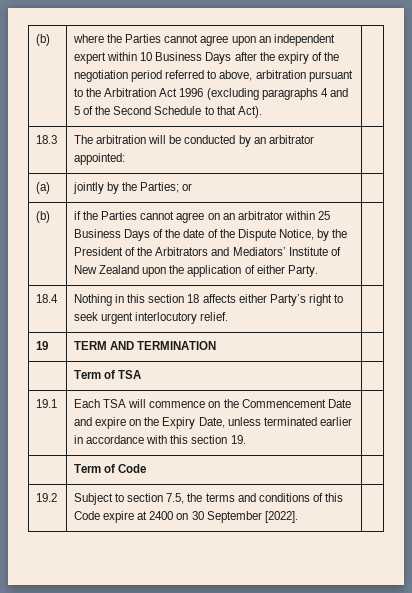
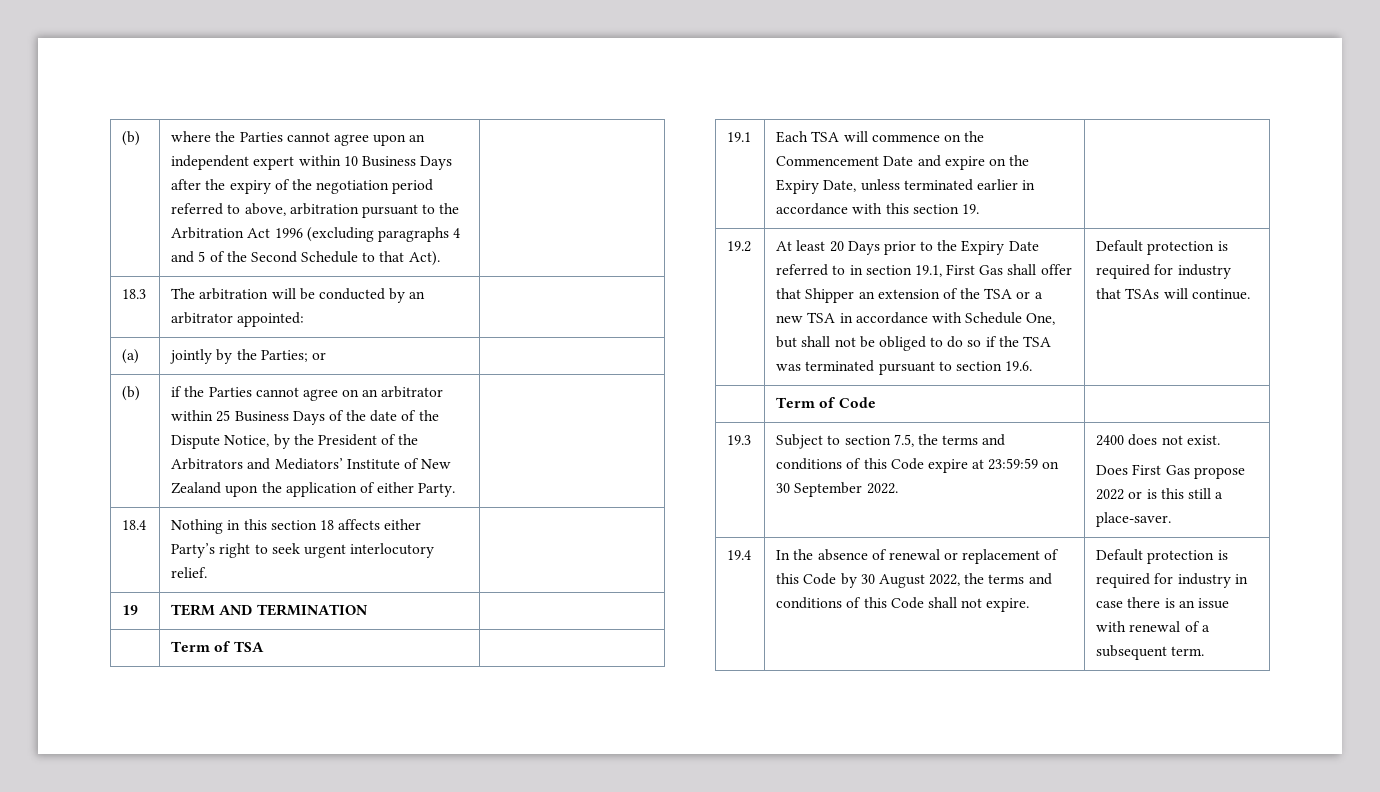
(246, 439) none -> [727,241,752,252] [776,240,1039,255] [776,264,1072,277] [776,288,1043,303] [776,312,1056,325] [776,336,1052,351] [776,360,1033,375] [1096,240,1228,255] [1096,264,1231,279] [1096,288,1250,300] // 19.2 | At least 20 Days prior to the Expiry Date referred to in section 19.1, First Gas shall offer that Shipper an extension of the TSA or a new TSA in accordance with Schedule One, but shall not be obliged to do so if the TSA was terminated pursuant to section 19.6. | Default protection is required for industry that TSAs will continue.
[36,493,58,502] 19.2 -> [727,435,752,445] 19.3
[149,511,174,520] 2400 -> [988,458,1039,470] 23:59:59
[264,511,298,523] [2022]. | -> [866,483,898,494] [1096,434,1220,446] [1096,464,1245,479] [1096,488,1224,500] [1096,512,1172,527] [727,550,752,560] [776,549,1060,564] [776,573,1052,588] [776,597,1030,612] [1096,549,1228,564] [1096,573,1248,588] [1096,597,1229,609] [1096,621,1210,632] [1096,645,1205,660] 2022. | 2400 does not exist. // Does First Gas propose 2022 or is this still a place-saver. // 19.4 | In the absence of renewal or replacement of this Code by 30 August 2022, the terms and conditions of this Code shall not expire. | Default protection is required for industry in case there is an issue with renewal of a subsequent term.

